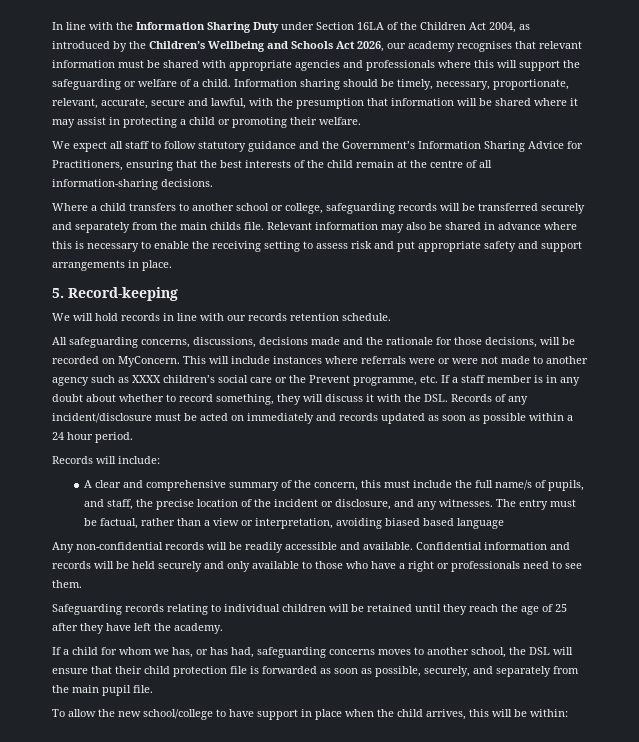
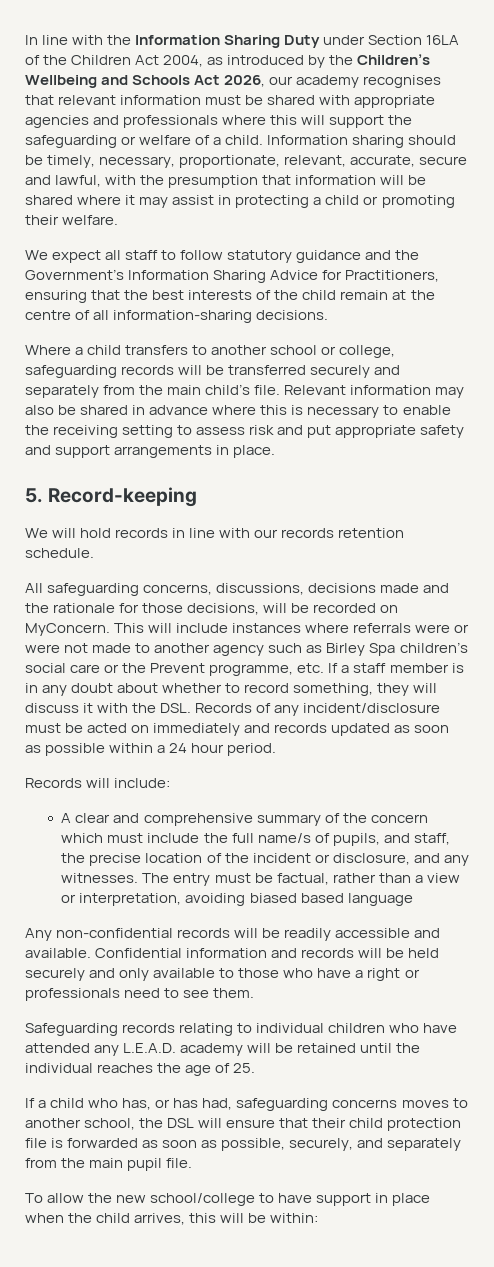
[210,222,241,230] childs -> [205,384,251,395] child’s
[132,375,161,383] XXXX -> [326,643,396,656] Birley Spa
[313,480,381,491] concern, this -> [370,814,428,823] [61,833,104,843] concern which
[329,604,567,615] [52,623,223,634] will be retained until they reach the age of 25 after they have left the academy. -> [389,1023,458,1033] [25,1043,421,1056] [25,1063,256,1076] who have attended any L.E.A.D. academy will be retained until the individual reaches the age of 25.
[101,647,169,655] for whom we -> [88,1098,119,1108] who

